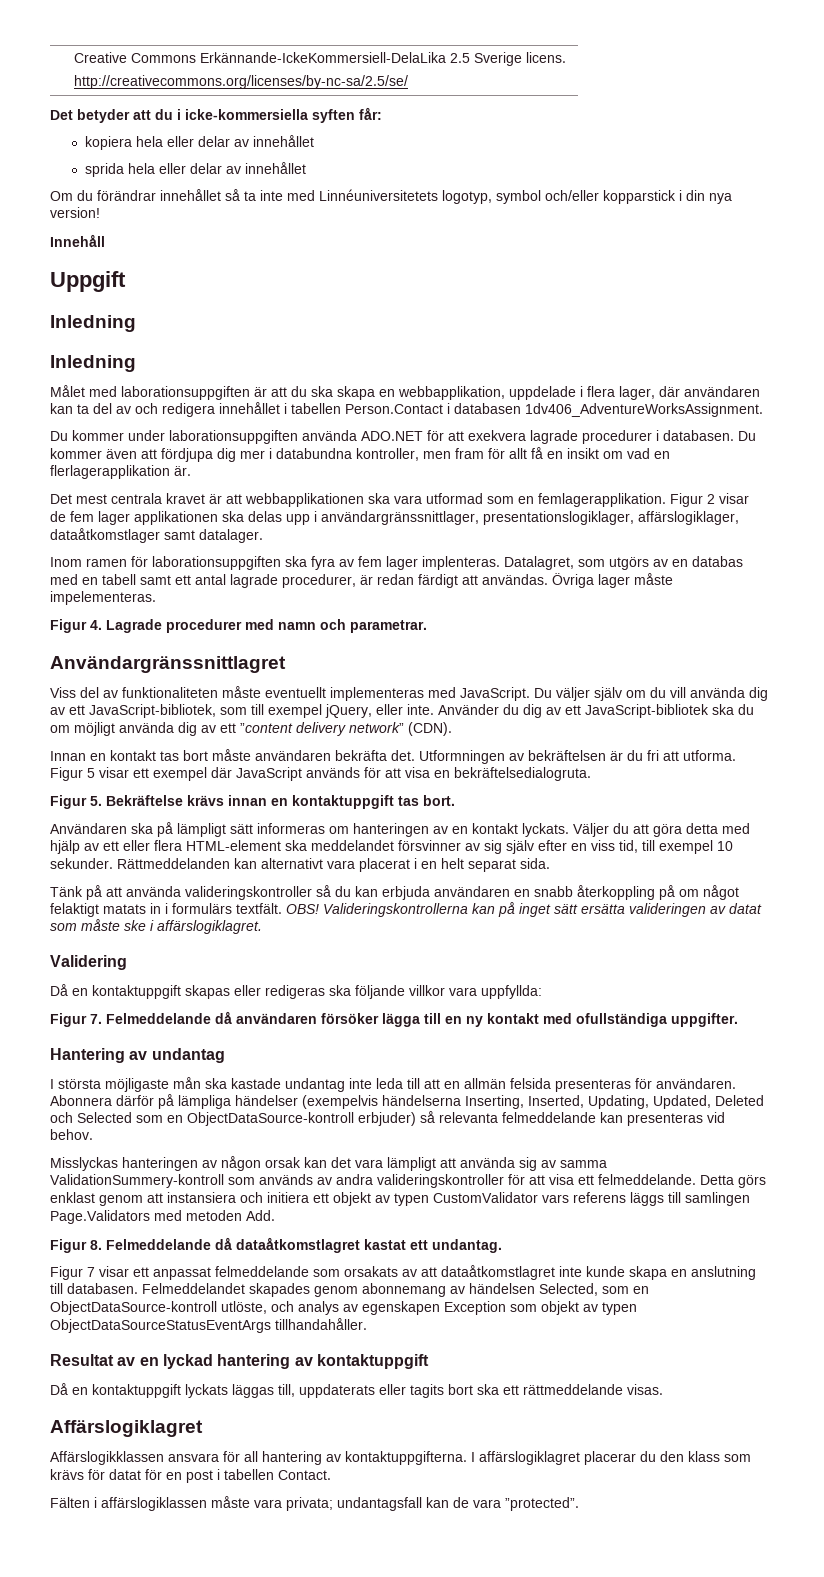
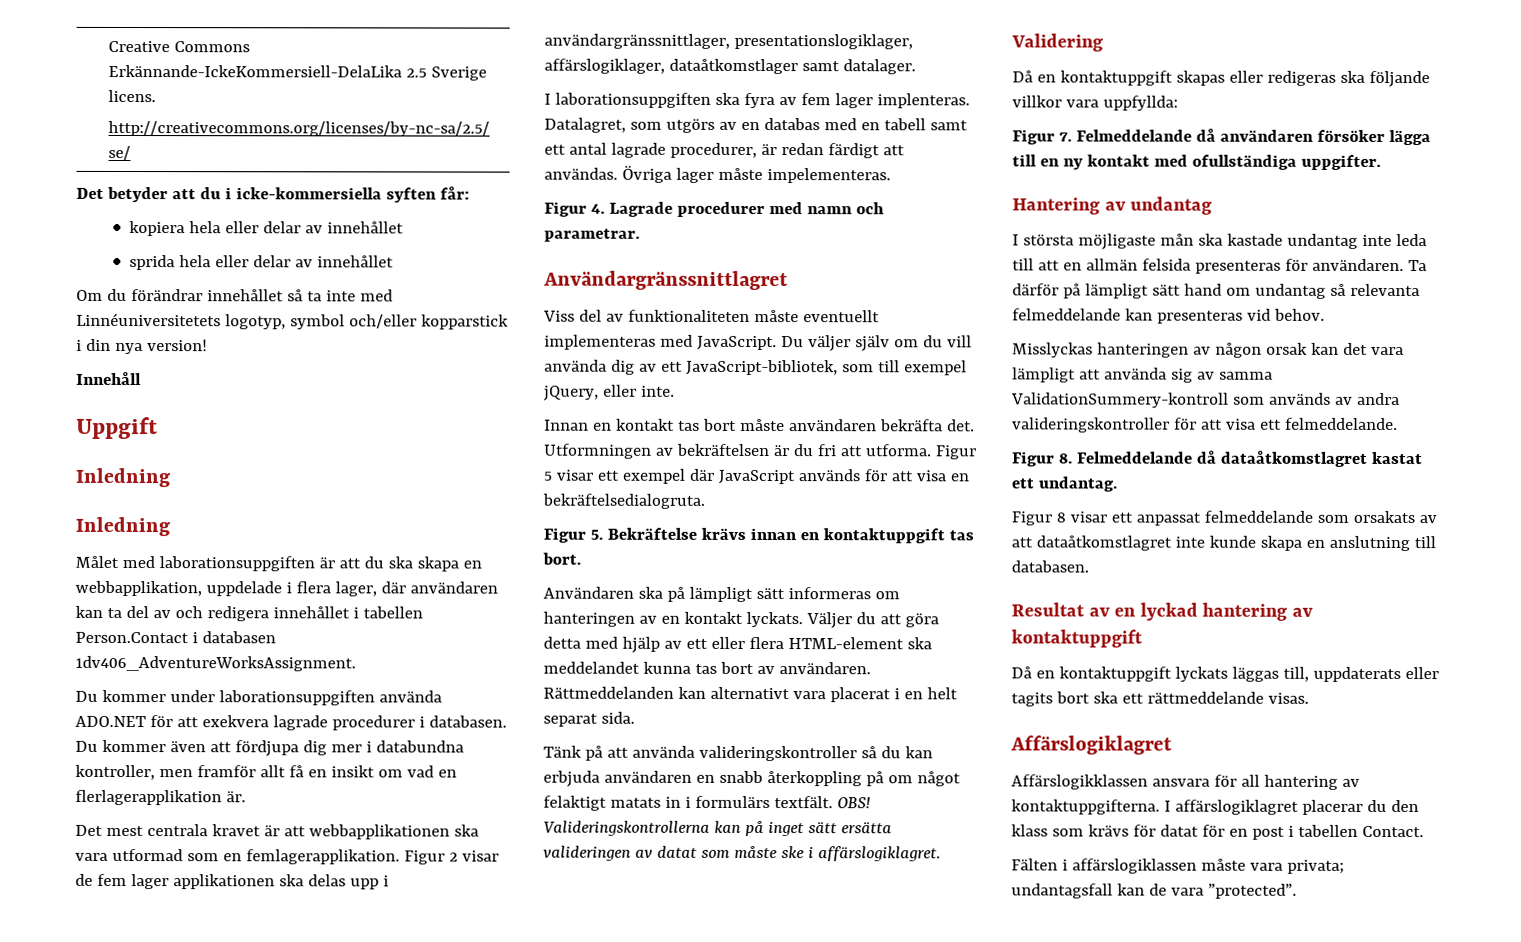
[455,448,505,459] fram för -> [196,765,256,778] framför
[50,556,148,567] Inom ramen för -> [544,93,551,105] I
[438,704,754,718] [50,722,452,736] Använder du dig av ett JavaScript-bibliotek ska du om möjligt använda dig av ett ”content delivery network” (CDN). -> (675, 391) none
[398,840,733,854] [50,858,113,869] försvinner av sig själv efter en viss tid, till exempel 10 sekunder. -> [642,661,871,675] kunna tas bort av användaren.
[50,1095,112,1106] Abonnera -> [1407,260,1427,272] Ta
[178,1095,764,1109] [50,1112,416,1126] lämpliga händelser (exempelvis händelserna Inserting, Inserted, Updating, Updated, Deleted och Selected som en ObjectDataSource-kontroll erbjuder) -> [1084,283,1326,299] lämpligt sätt hand om undantag
[700,1175,766,1188] [50,1192,750,1206] [50,1210,275,1224] Detta görs enklast genom att instansiera och initiera ett objekt av typen CustomValidator vars referens läggs till samlingen Page.Validators med metoden Add. -> (1398, 423) none
[87,1267,95,1277] 7 -> [1055,512,1066,523] 8
[142,1283,649,1297] [50,1301,637,1315] [50,1318,367,1333] Felmeddelandet skapades genom abonnemang av händelsen Selected, som en ObjectDataSource-kontroll utlöste, och analys av egenskapen Exception som objekt av typen ObjectDataSourceStatusEventArgs tillhandahåller. -> (1089, 566) none

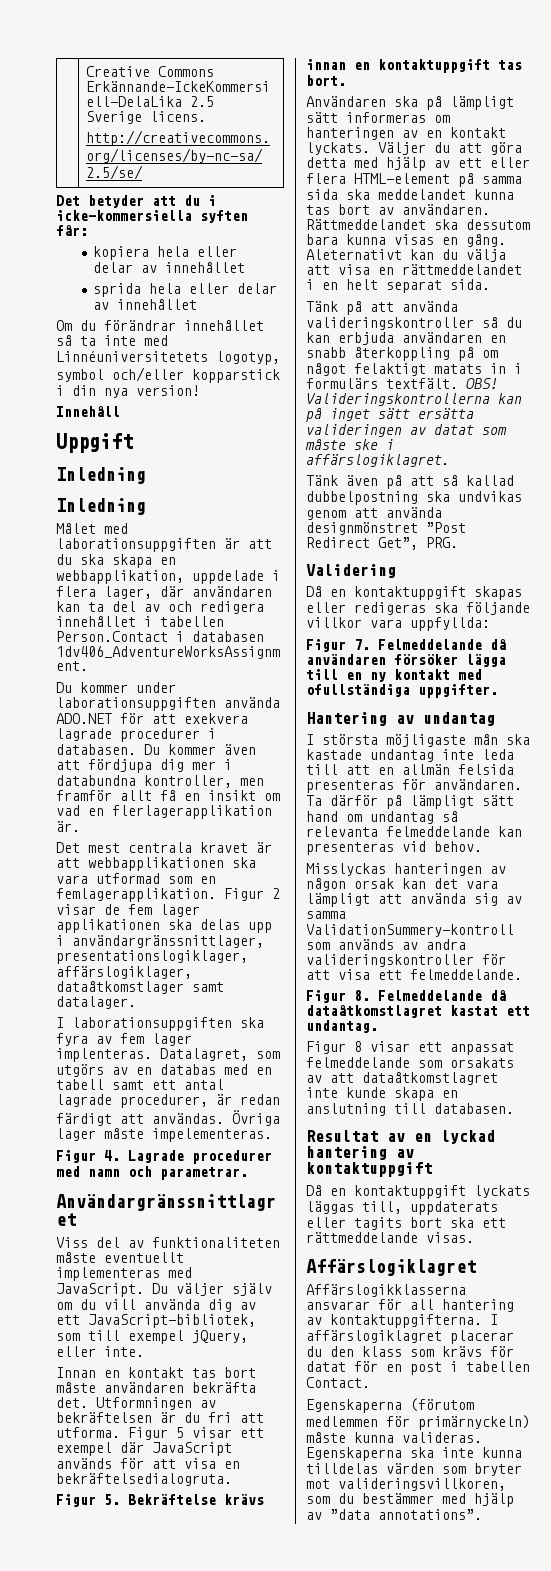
(904, 643) none -> [458,173,522,187] [306,189,338,200] på samma sida
[543,686,891,703] Rättmeddelanden kan alternativt vara placerat -> [306,219,530,230] [306,234,506,247] [306,249,506,262] [306,264,522,275] Rättmeddelandet ska dessutom bara kunna visas en gång. Aleternativt kan du välja att visa en rättmeddelandet
(941, 854) none -> [306,475,514,489] [306,491,522,505] [306,507,442,520] [306,522,466,535] [306,537,458,550] // Tänk även på att så kallad dubbelpostning ska undvikas genom att använda designmönstret ”Post Redirect Get”, PRG.
[1011,774,1210,790] Affärslogikklassen ansvara -> [306,1284,466,1297] [306,1301,370,1310] Affärslogikklasserna ansvarar
[1011,858,1345,874] [1011,883,1297,899] Fälten i affärslogiklassen måste vara privata; undantagsfall kan de vara ”protected”. -> [306,1398,474,1413] [306,1415,530,1430] [306,1432,482,1443] [306,1447,522,1461] [306,1463,522,1476] [306,1478,506,1491] [306,1493,514,1507] [306,1509,482,1520] Egenskaperna (förutom medlemmen för primärnyckeln) måste kunna valideras. Egenskaperna ska inte kunna tilldelas värden som bryter mot valideringsvillkoren, som du bestämmer med hjälp av ”data annotations”.

